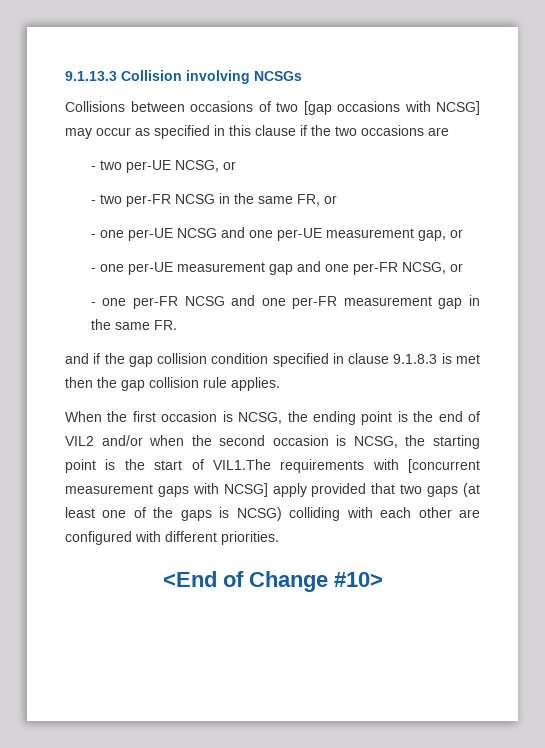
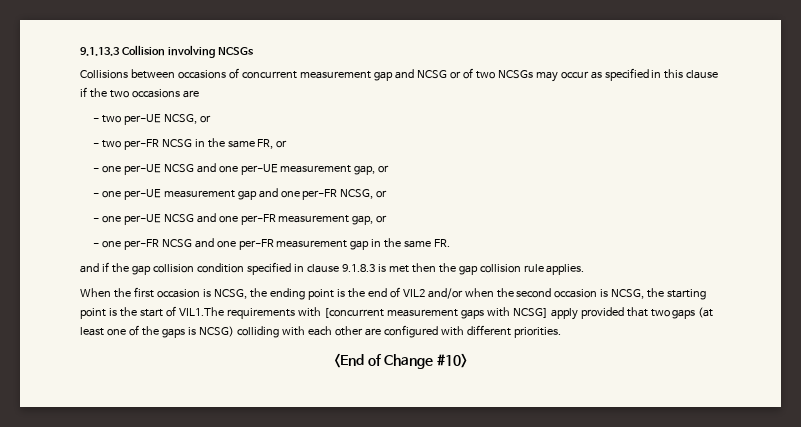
[276,101,480,115] two [gap occasions with NCSG] -> [241,68,533,81] concurrent measurement gap and NCSG or of two NCSGs
(463, 267) none -> [92,213,388,225] // - one per-UE NCSG and one per-FR measurement gap, or

